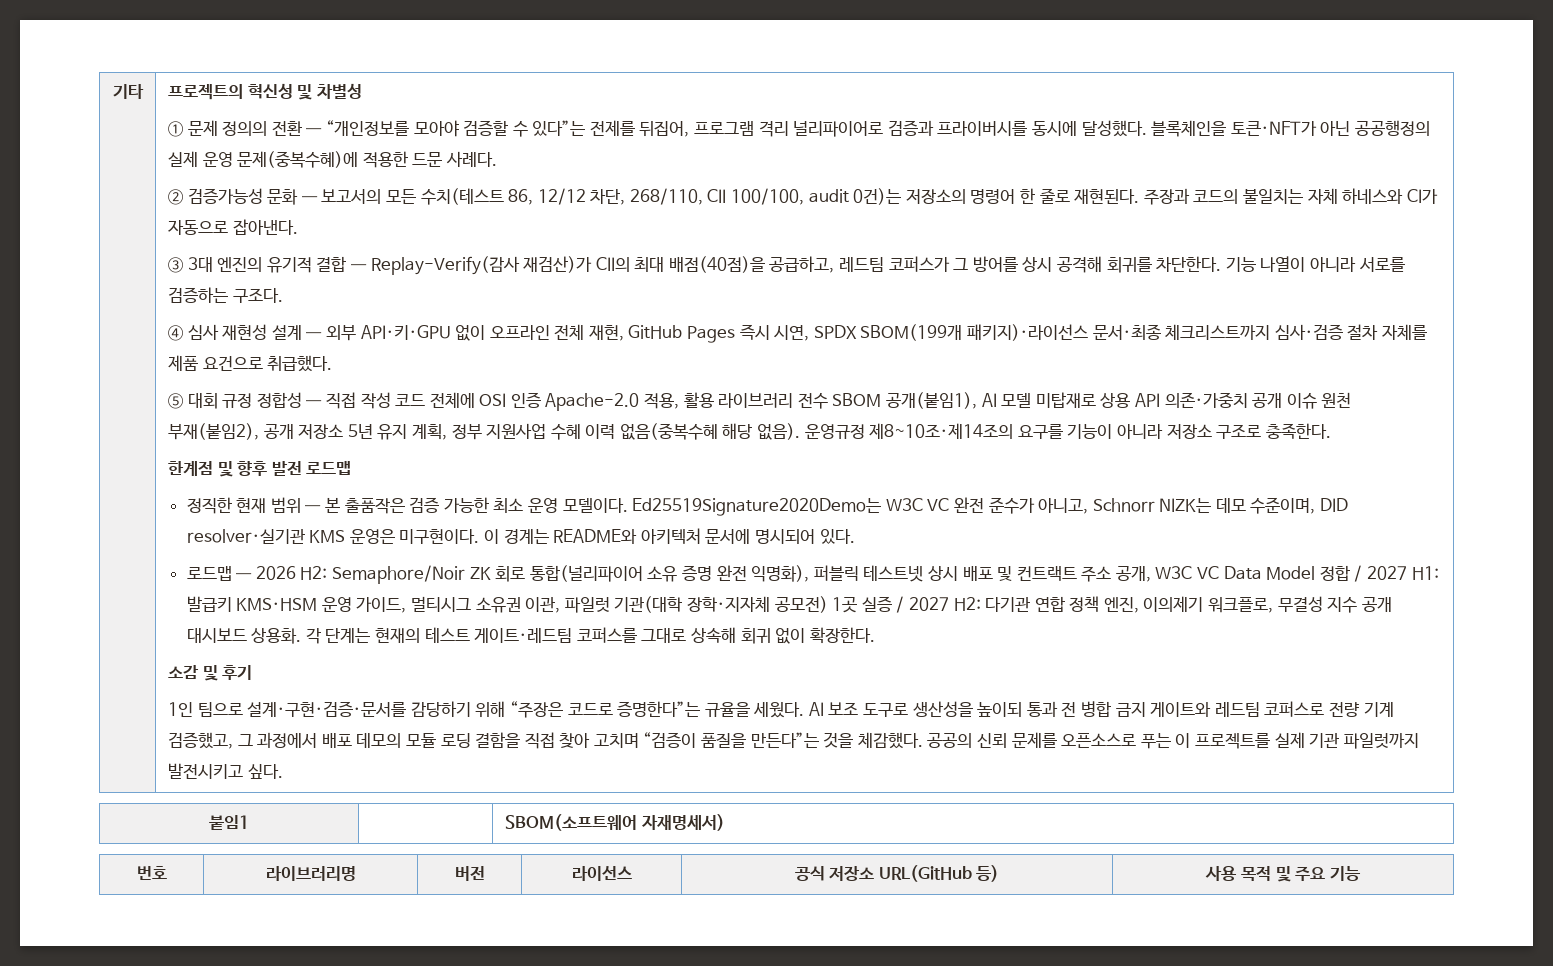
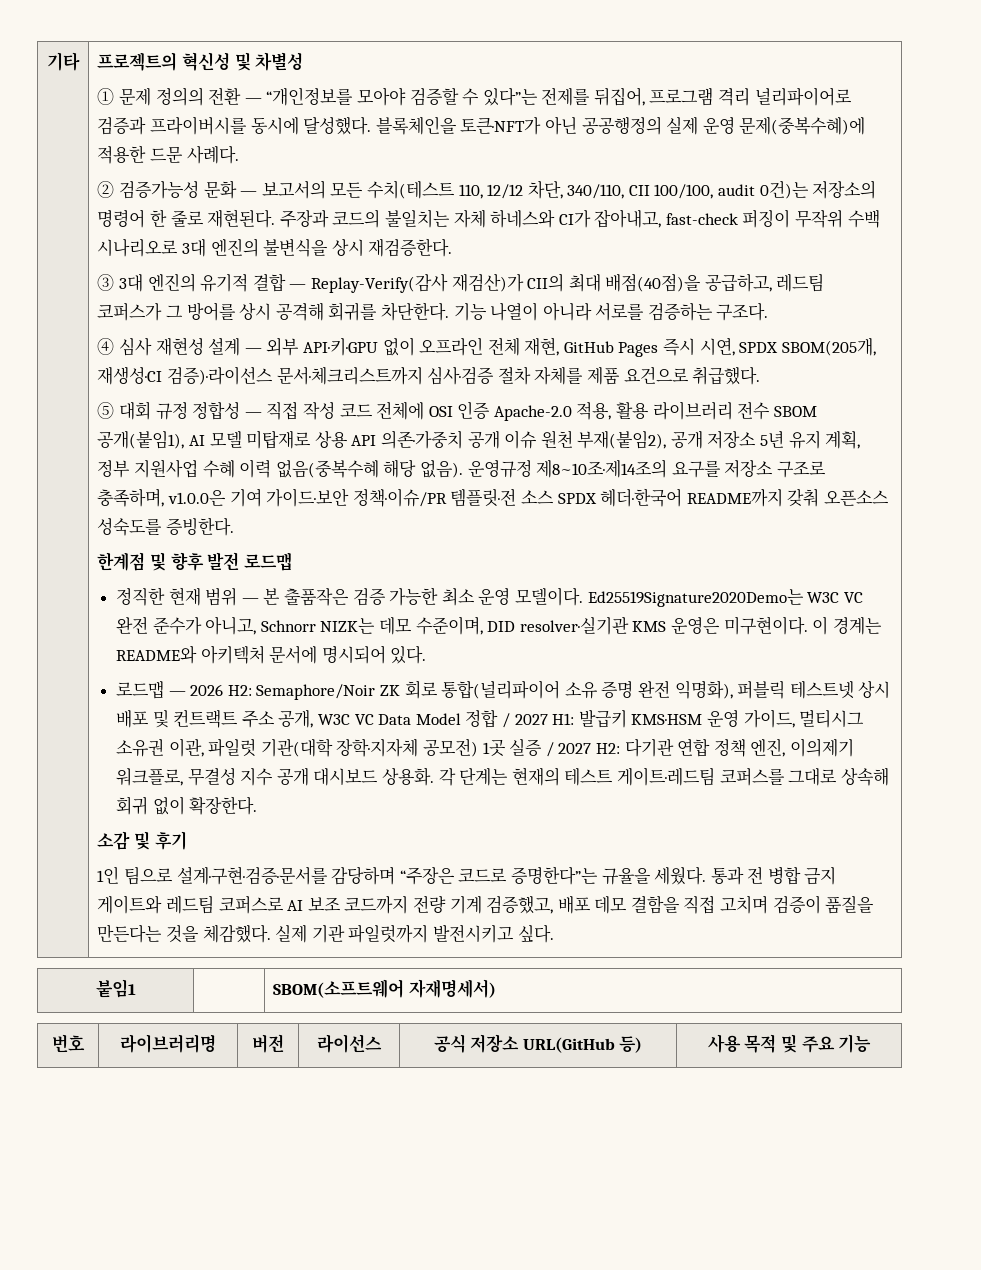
[508,189,534,205] 86, -> [458,184,483,199] 110,
[629,188,703,205] 268/110, -> [567,184,625,199] 340/110,
[167,219,298,235] 자동으로 잡아낸다. -> [594,209,880,228] [97,238,453,257] 잡아내고, fast-check 퍼징이 무작위 수백 시나리오로 3대 엔진의 불변식을 상시 재검증한다.
[860,324,1271,341] SBOM(199개 패키지)·라이선스 문서·최종 체크리스트까지 -> [781,337,876,356] [97,366,423,385] SBOM(205개, 재생성·CI 검증)·라이선스 문서·체크리스트까지
[1067,423,1331,439] 기능이 아니라 저장소 구조로 충족한다. -> [724,460,826,478] [97,488,889,507] [97,517,234,536] 저장소 구조로 충족하며, v1.0.0은 기여 가이드·보안 정책·이슈/PR 템플릿·전 소스 SPDX 헤더·한국어 README까지 갖춰 오픈소스 성숙도를 증빙한다.
[410,701,506,718] 감당하기 위해 -> [331,866,396,885] 감당하며
[808,701,1023,717] AI 보조 도구로 생산성을 높이되 -> (707, 876) none
[1328,702,1394,717] [167,732,1270,749] 전량 기계 검증했고, 그 과정에서 배포 데모의 모듈 로딩 결함을 직접 찾아 고치며 “검증이 품질을 만든다”는 것을 체감했다. 공공의 신뢰 문제를 오픈소스로 푸는 이 프로젝트를 -> [287,895,875,914] [97,924,271,943] AI 보조 코드까지 전량 기계 검증했고, 배포 데모 결함을 직접 고치며 검증이 품질을 만든다는 것을 체감했다.

